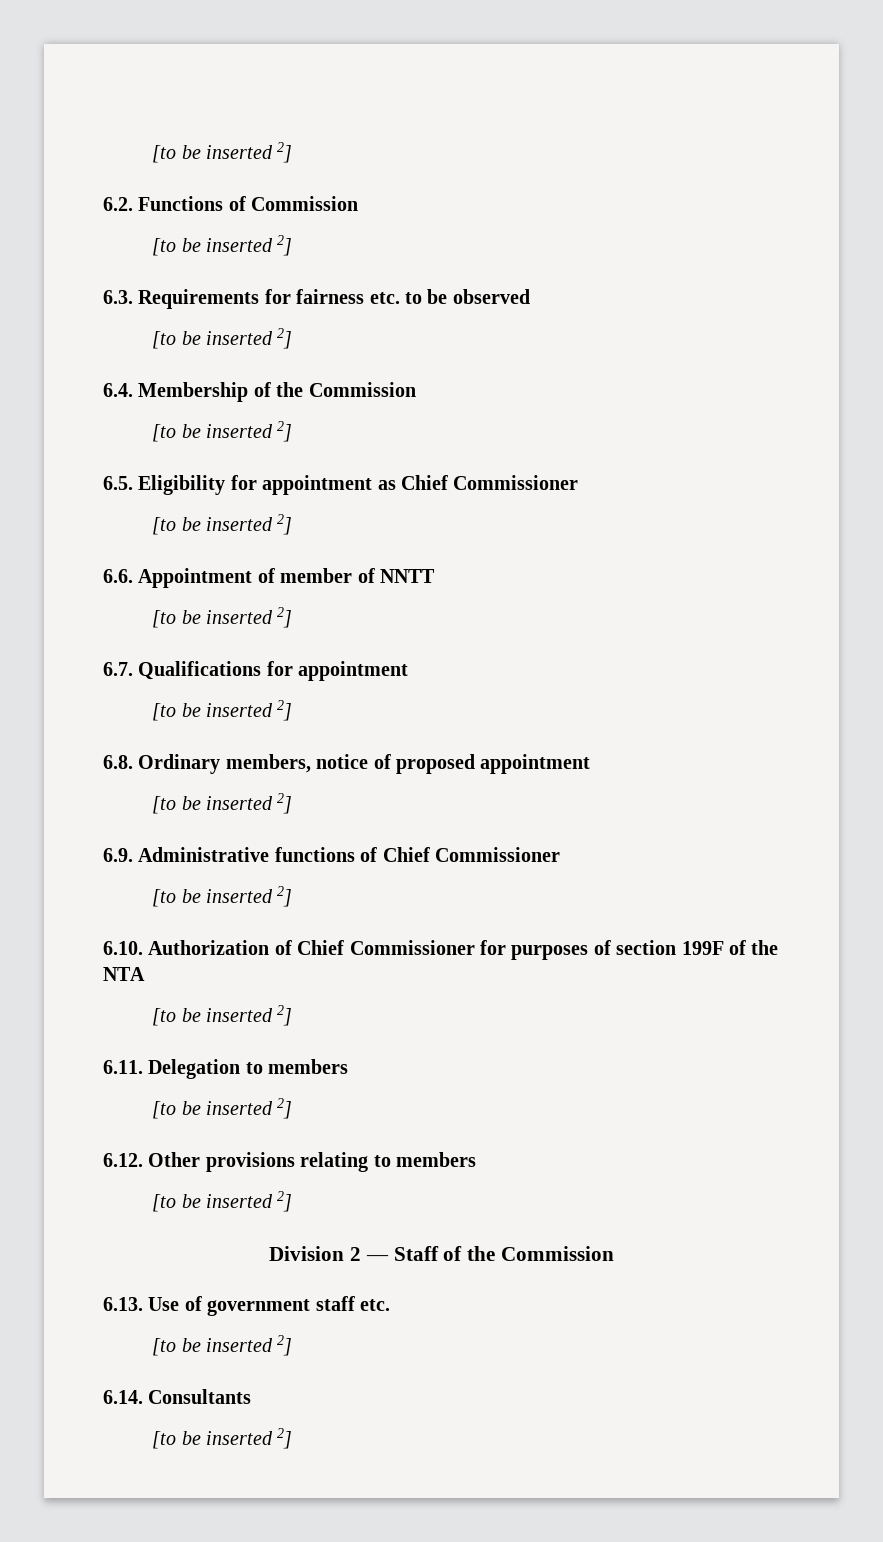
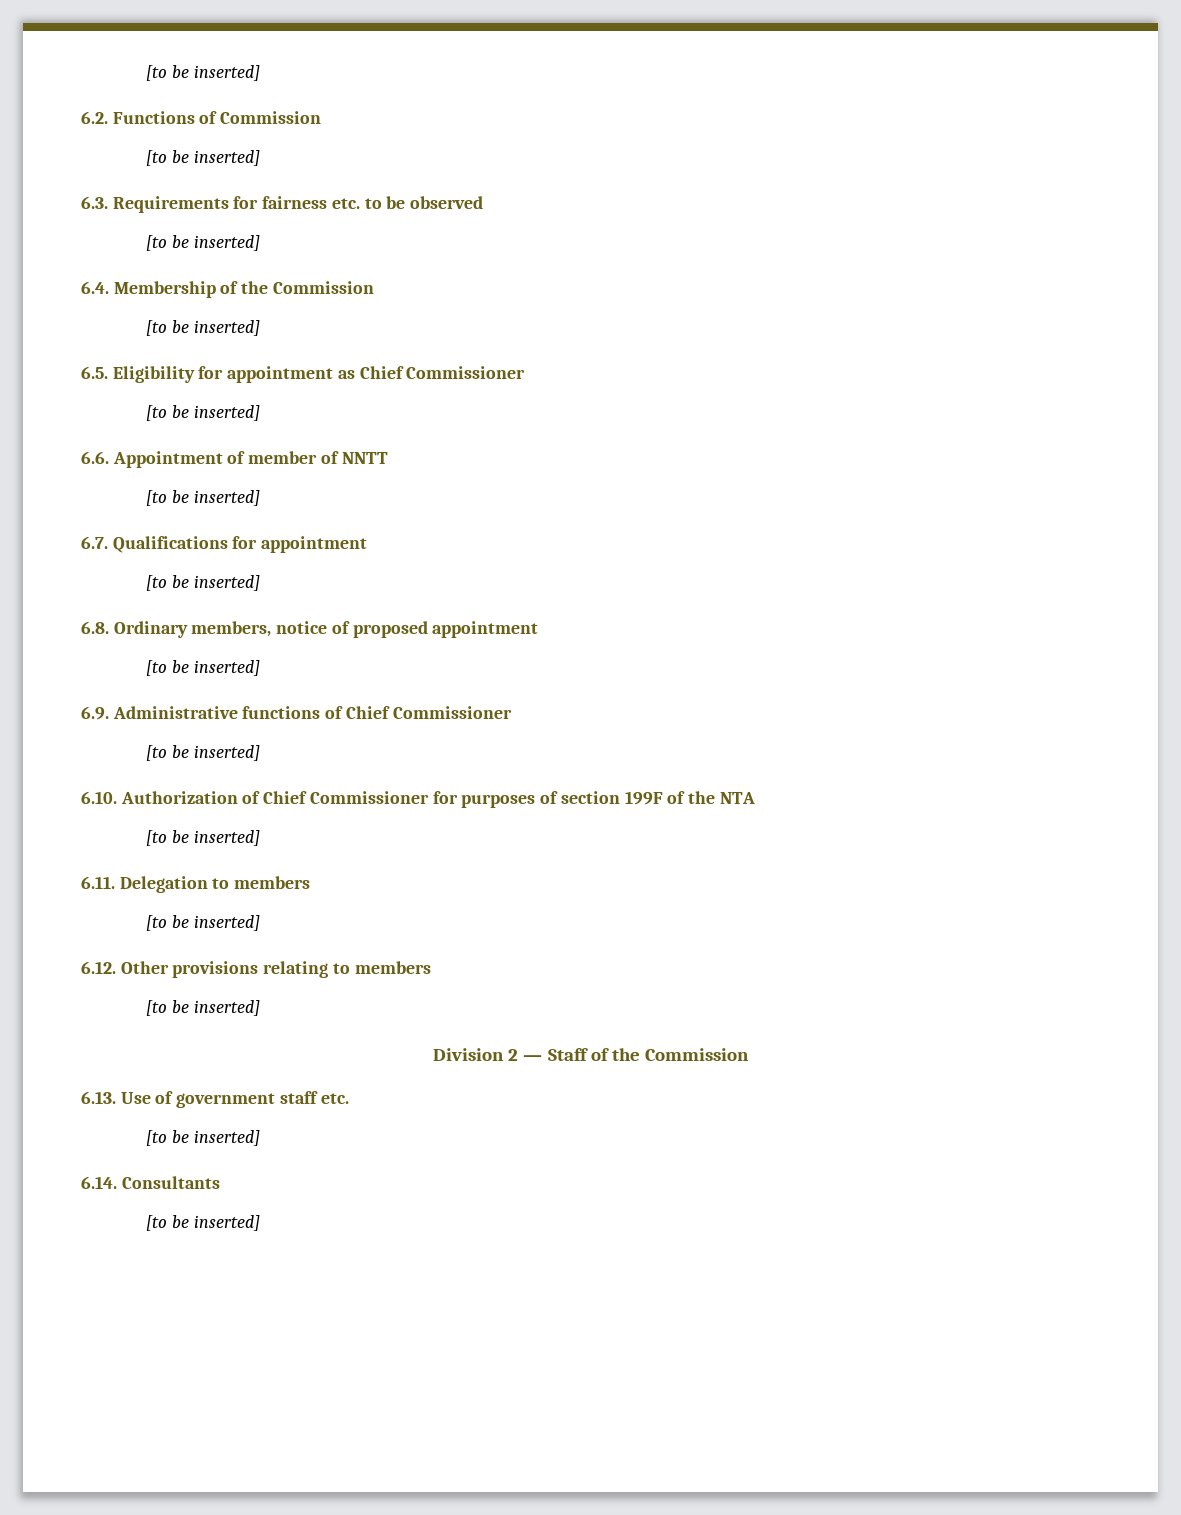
[152,142,293,163] [to be inserted 2] -> [146,65,260,81] [to be inserted]
[206,235,293,256] inserted 2] -> [193,150,260,166] inserted]
[206,328,293,349] inserted 2] -> [193,235,260,251] inserted]
[206,421,293,442] inserted 2] -> [193,320,260,336] inserted]
[206,514,293,535] inserted 2] -> [193,405,260,421] inserted]
[206,607,293,628] inserted 2] -> [193,490,260,506] inserted]
[206,700,293,721] inserted 2] -> [193,575,260,591] inserted]
[206,793,293,814] inserted 2] -> [193,660,260,676] inserted]
[206,886,293,907] inserted 2] -> [193,745,260,761] inserted]
[206,1005,293,1026] inserted 2] -> [193,830,260,846] inserted]
[206,1098,293,1119] inserted 2] -> [193,915,260,931] inserted]
[206,1191,293,1212] inserted 2] -> [193,1000,260,1016] inserted]
[206,1335,293,1356] inserted 2] -> [193,1130,260,1146] inserted]
[206,1428,293,1449] inserted 2] -> [193,1215,260,1231] inserted]

